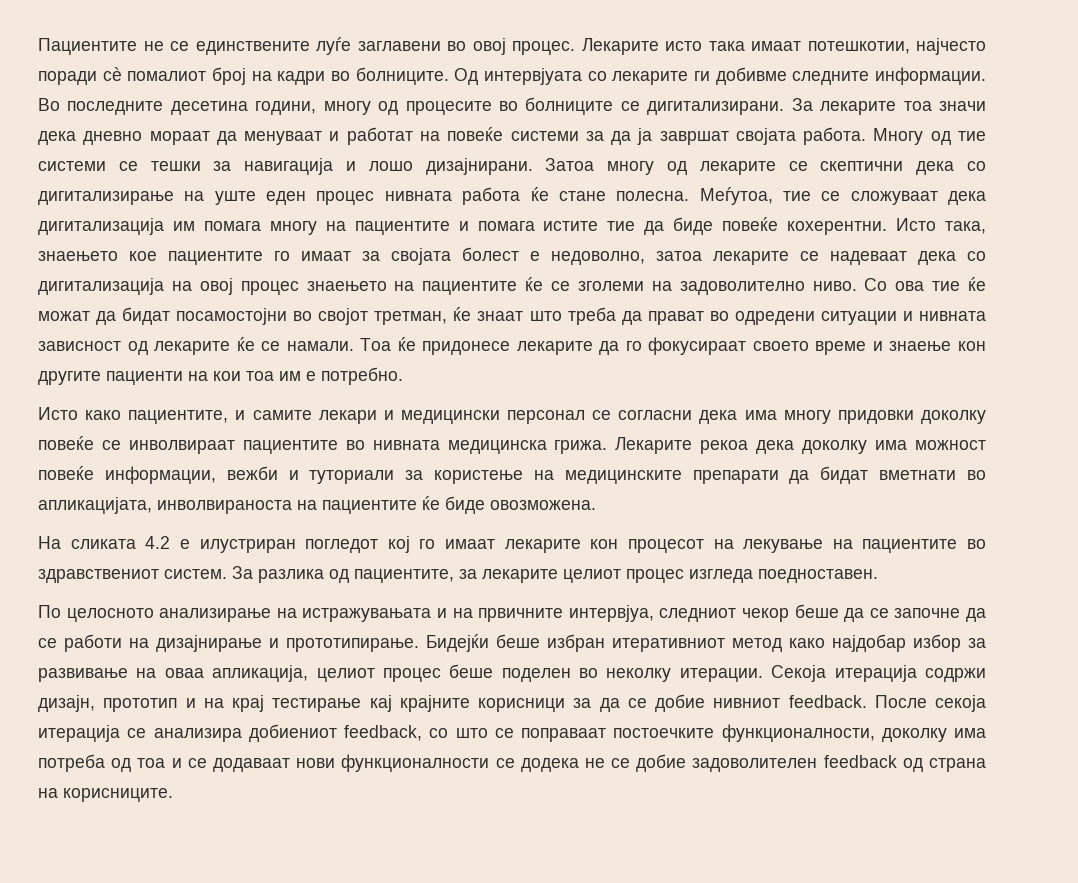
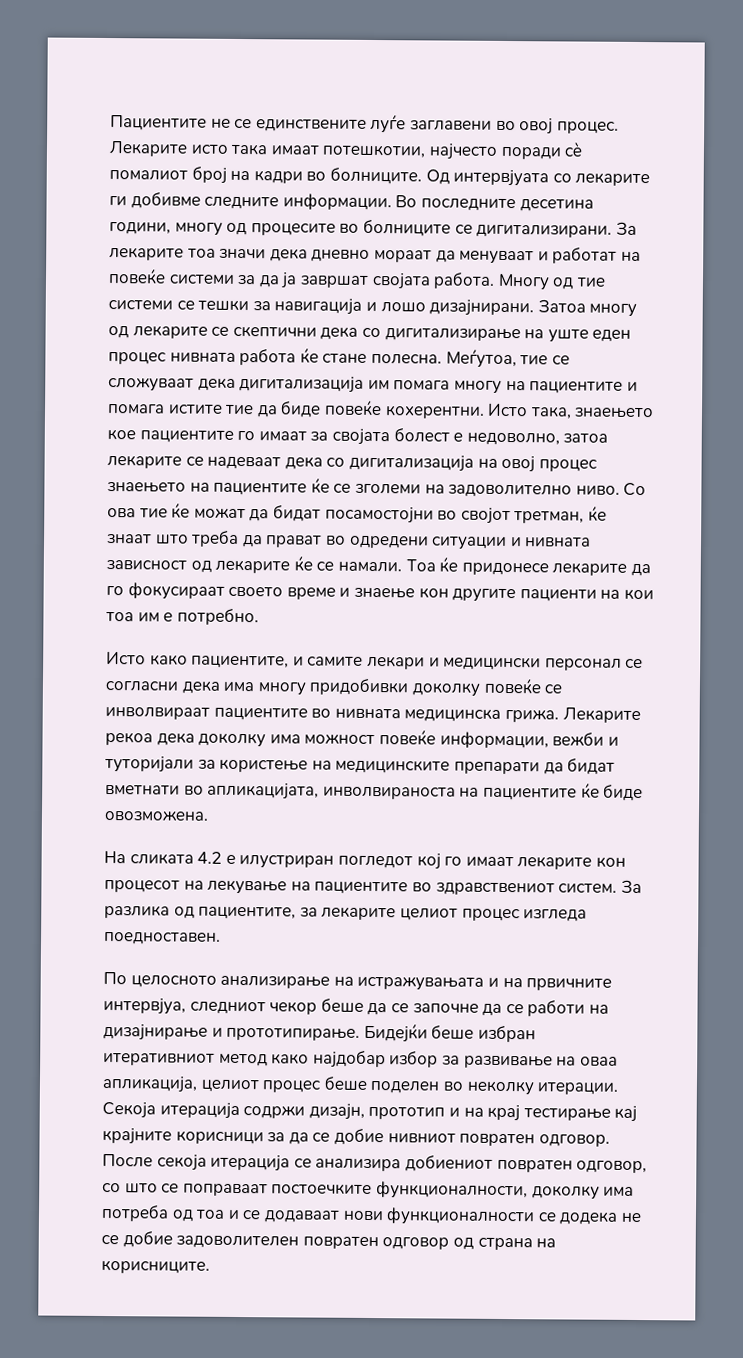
[837,410,914,424] придовки -> [309,678,409,696] придобивки
[309,470,395,484] туториали -> [104,755,194,773] туторијали
[788,695,867,708] feedback. -> [459,1133,610,1147] повратен одговор.
[344,725,422,741] feedback, -> [496,1159,648,1174] повратен одговор,
[823,755,897,768] feedback -> [302,1236,450,1250] повратен одговор

